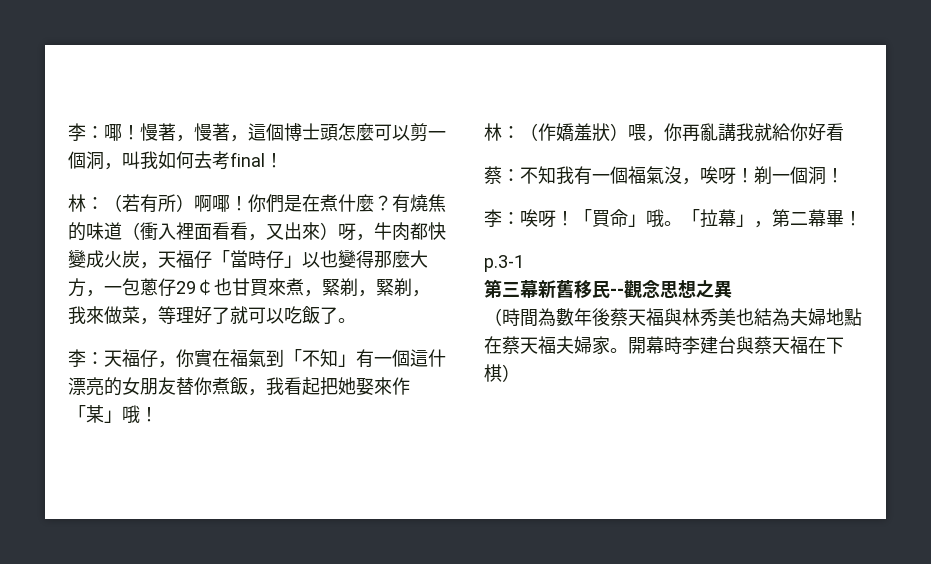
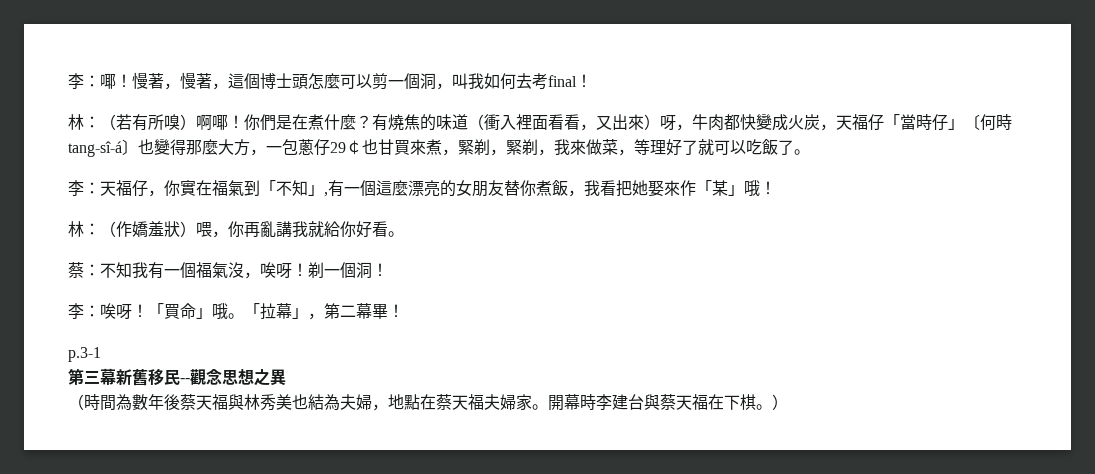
(176, 203) none -> [164,114,180,130] 嗅
[302,252,320,268] 以 -> [964,114,1012,130] [68,139,138,157] 〔何時tang-sî-á〕
(356, 360) none -> [324,192,328,197] ,
[428,349,446,367] 什 -> [392,180,408,196] 麼
[302,377,320,395] 起 -> (616, 188) none
(844, 132) none -> [388,231,404,237] 。
(826, 317) none -> [372,404,388,411] ，
(502, 373) none -> [756,404,772,410] 。

